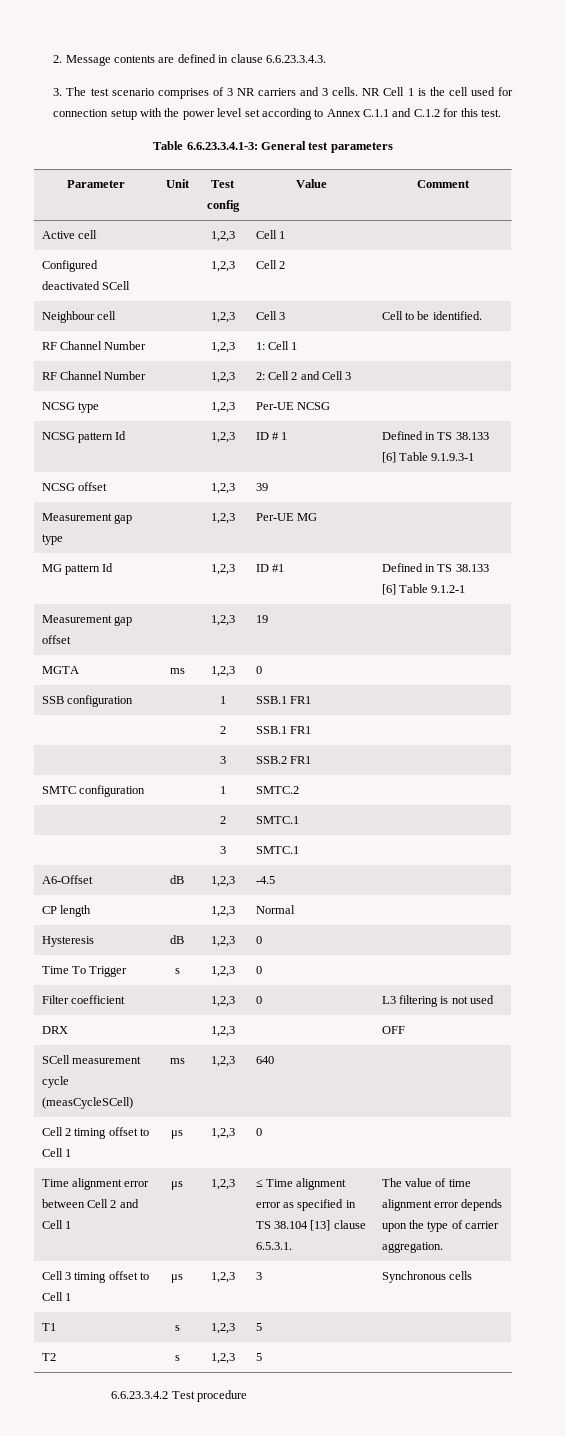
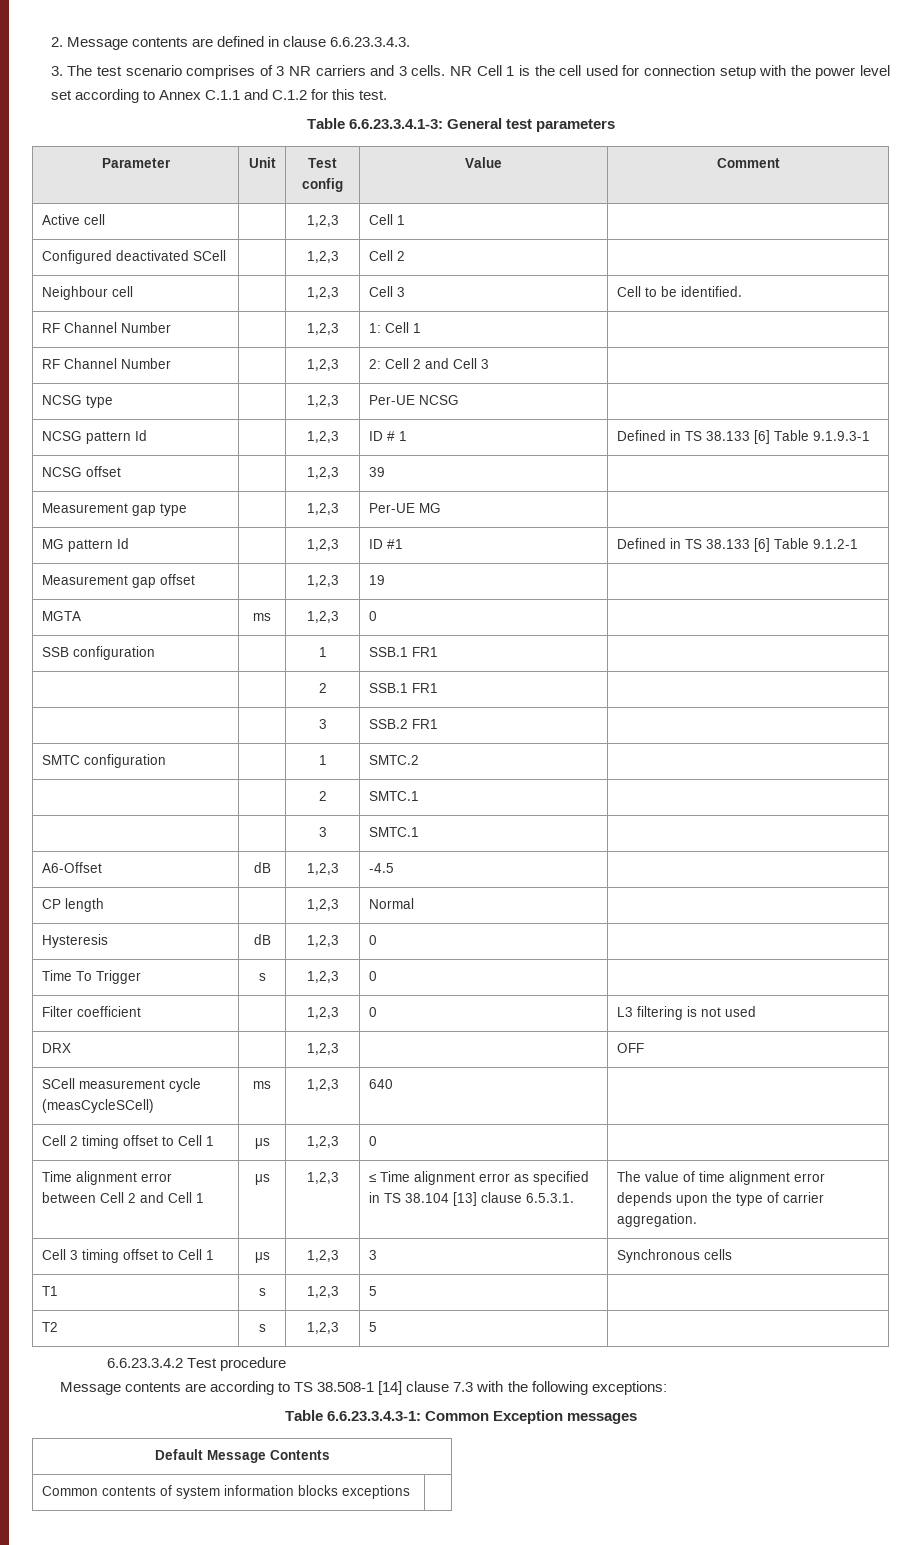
(248, 1396) none -> [59,1381,667,1395] [284,1410,638,1424] [154,1449,330,1463] [41,1485,410,1499] // Message contents are according to TS 38.508-1 [14] clause 7.3 with the following exceptions: // Table 6.6.23.3.4.3-1: Common Exception messages // Default Message Contents // Common contents of system information blocks exceptions |

